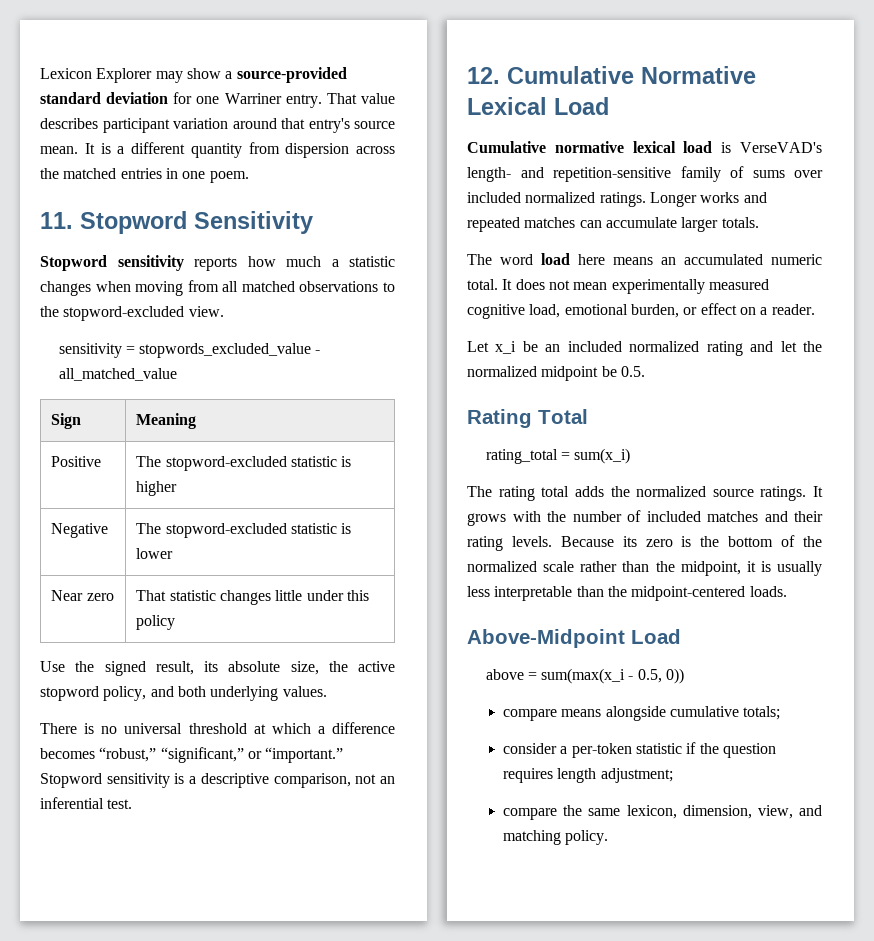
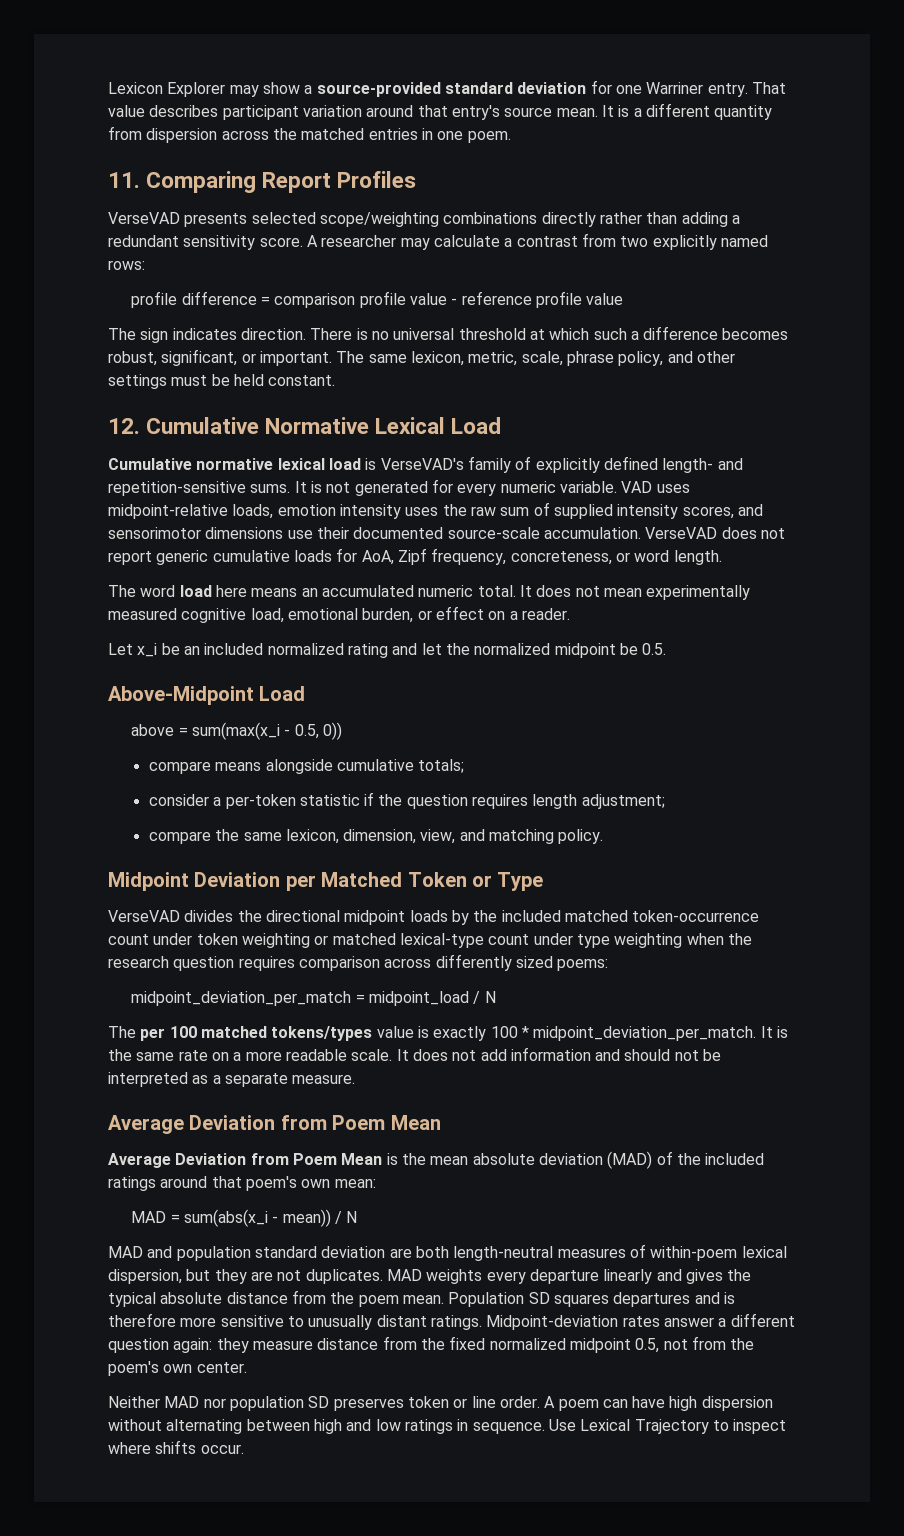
[80,211,313,234] [40,255,395,271] [40,280,395,296] [40,306,224,321] [58,343,321,358] [58,368,177,381] [51,413,82,429] [136,413,197,429] [51,456,102,467] [136,456,352,471] [136,481,178,496] [51,523,109,538] [136,523,352,538] [136,548,174,559] [51,590,114,601] [136,590,369,605] [136,615,176,630] [40,661,395,676] [40,686,327,701] Stopword Sensitivity // Stopword sensitivity reports how much a statistic changes when moving from all matched observations to the stopword-excluded view. // sensitivity = stopwords_excluded_value - all_matched_value // Sign | Meaning // Positive | The stopword-excluded statistic is higher // Negative | The stopword-excluded statistic is lower // Near zero | That statistic changes little under this policy // Use the signed result, its absolute size, the active stopword policy, and both underlying values. // -> [146,171,417,193] [108,212,740,227] [108,233,768,250] [108,260,145,270] [131,291,624,308] [108,328,306,343] Comparing Report Profiles // VerseVAD presents selected scope/weighting combinations directly rather than adding a redundant sensitivity score. A researcher may calculate a contrast from two explicitly named rows: // profile difference = comparison profile value - reference profile value // The sign indicates direction.
(311, 728) none -> [593,328,627,340] such
[99,747,344,763] [40,773,396,788] [40,797,133,809] “robust,” “significant,” or “important.” Stopword sensitivity is a descriptive comparison, not an inferential test. -> [108,349,735,366] [108,374,336,389] robust, significant, or important. The same lexicon, metric, scale, phrase policy, and other settings must be held constant.
[467,166,823,182] [467,192,767,207] [467,217,759,232] length- and repetition-sensitive family of sums over included normalized ratings. Longer works and repeated matches can accumulate larger totals. -> [467,456,743,473] [108,479,690,496] [108,502,763,519] [108,527,785,539] [108,548,722,565] family of explicitly defined length- and repetition-sensitive sums. It is not generated for every numeric variable. VAD uses midpoint-relative loads, emotion intensity uses the raw sum of supplied intensity scores, and sensorimotor dimensions use their documented source-scale accumulation. VerseVAD does not report generic cumulative loads for AoA, Zipf frequency, concreteness, or word length.
[467,409,588,428] [485,448,631,464] [467,486,823,501] [467,510,823,526] [467,535,822,551] [467,561,822,576] [467,586,787,601] // Rating Total // rating_total = sum(x_i) // The rating total adds the normalized source ratings. It grows with the number of included matches and their rating levels. Because its zero is the bottom of the normalized scale rather than the midpoint, it is usually less interpretable than the midpoint-centered loads. -> (667, 649) none
(609, 837) none -> [108,872,544,891] [108,910,760,925] [108,933,752,948] [108,954,609,971] [131,991,496,1006] [108,1026,788,1041] [108,1047,722,1061] [108,1072,356,1087] [108,1115,441,1134] [108,1151,765,1169] [108,1176,376,1191] [131,1209,358,1227] [108,1244,787,1261] [108,1269,752,1284] [108,1290,735,1307] [108,1313,795,1330] [108,1336,755,1353] [108,1361,247,1376] [108,1396,773,1411] [108,1419,787,1434] [108,1440,244,1454] // Midpoint Deviation per Matched Token or Type // VerseVAD divides the directional midpoint loads by the included matched token-occurrence count under token weighting or matched lexical-type count under type weighting when the research question requires comparison across differently sized poems: // midpoint_deviation_per_match = midpoint_load / N // The per 100 matched tokens/types value is exactly 100 * midpoint_deviation_per_match. It is the same rate on a more readable scale. It does not add information and should not be interpreted as a separate measure. // Average Deviation from Poem Mean // Average Deviation from Poem Mean is the mean absolute deviation (MAD) of the included ratings around that poem's own mean: // MAD = sum(abs(x_i - mean)) / N // MAD and population standard deviation are both length-neutral measures of within-poem lexical dispersion, but they are not duplicates. MAD weights every departure linearly and gives the typical absolute distance from the poem mean. Population SD squares departures and is therefore more sensitive to unusually distant ratings. Midpoint-deviation rates answer a different question again: they measure distance from the fixed normalized midpoint 0.5, not from the poem's own center. // Neither MAD nor population SD preserves token or line order. A poem can have high dispersion without alternating between high and low ratings in sequence. Use Lexical Trajectory to inspect where shifts occur.

